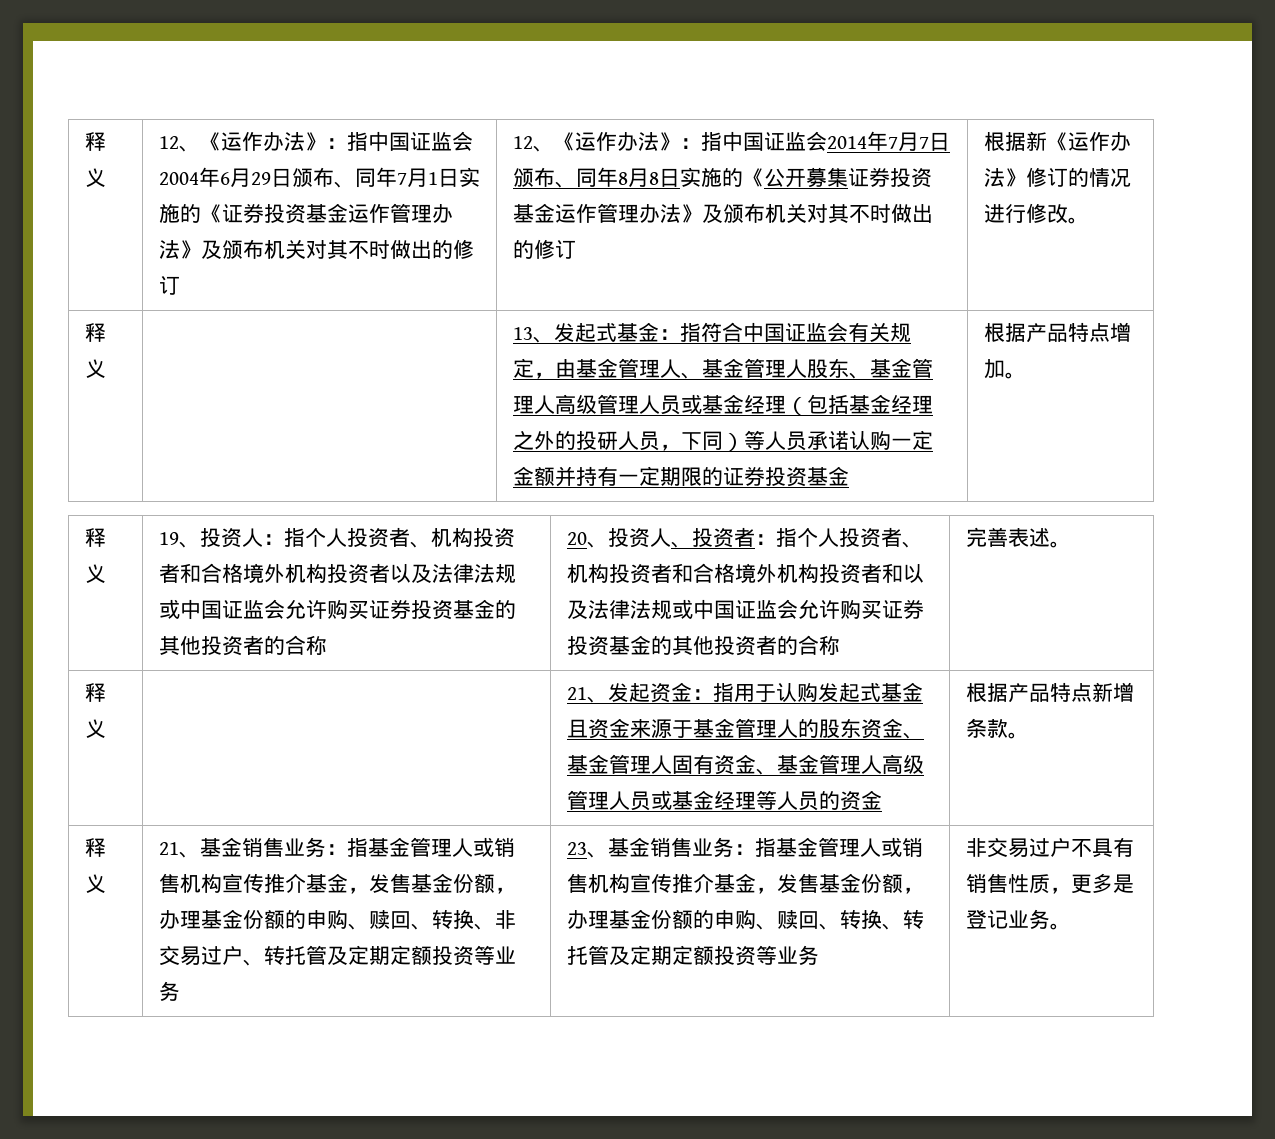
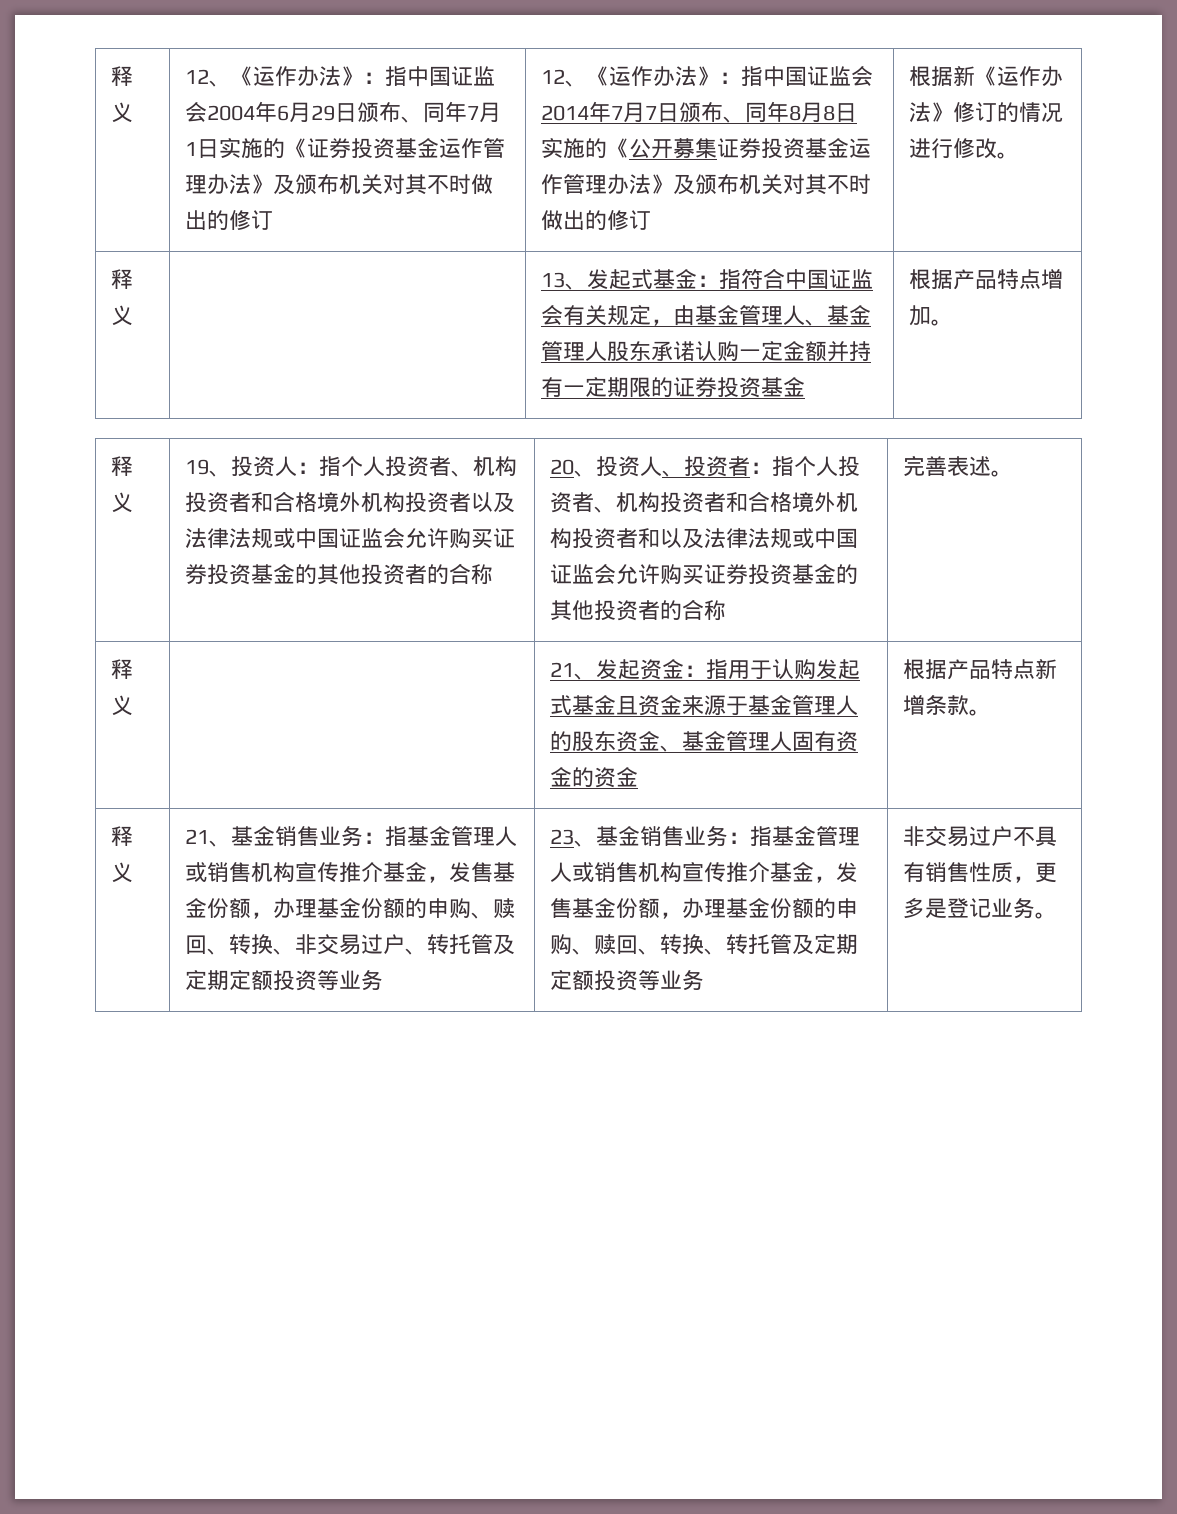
[848,358,933,379] [512,394,933,416] [512,430,807,452] 、基金管理人高级管理人员或基金经理（包括基金经理之外的投研人员，下同）等人员 -> (652, 351) none
[755,754,924,775] [566,790,819,811] 、基金管理人高级管理人员或基金经理等人员 -> (573, 777) none

